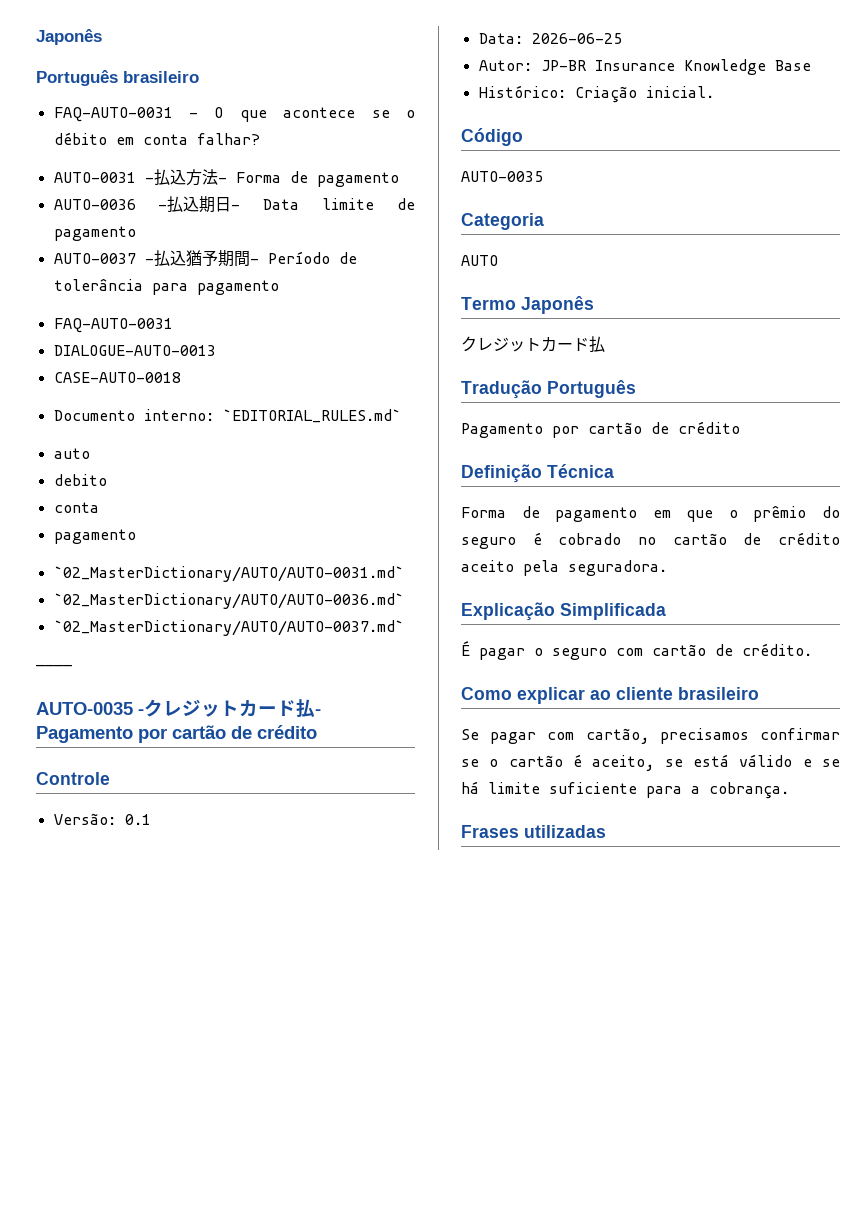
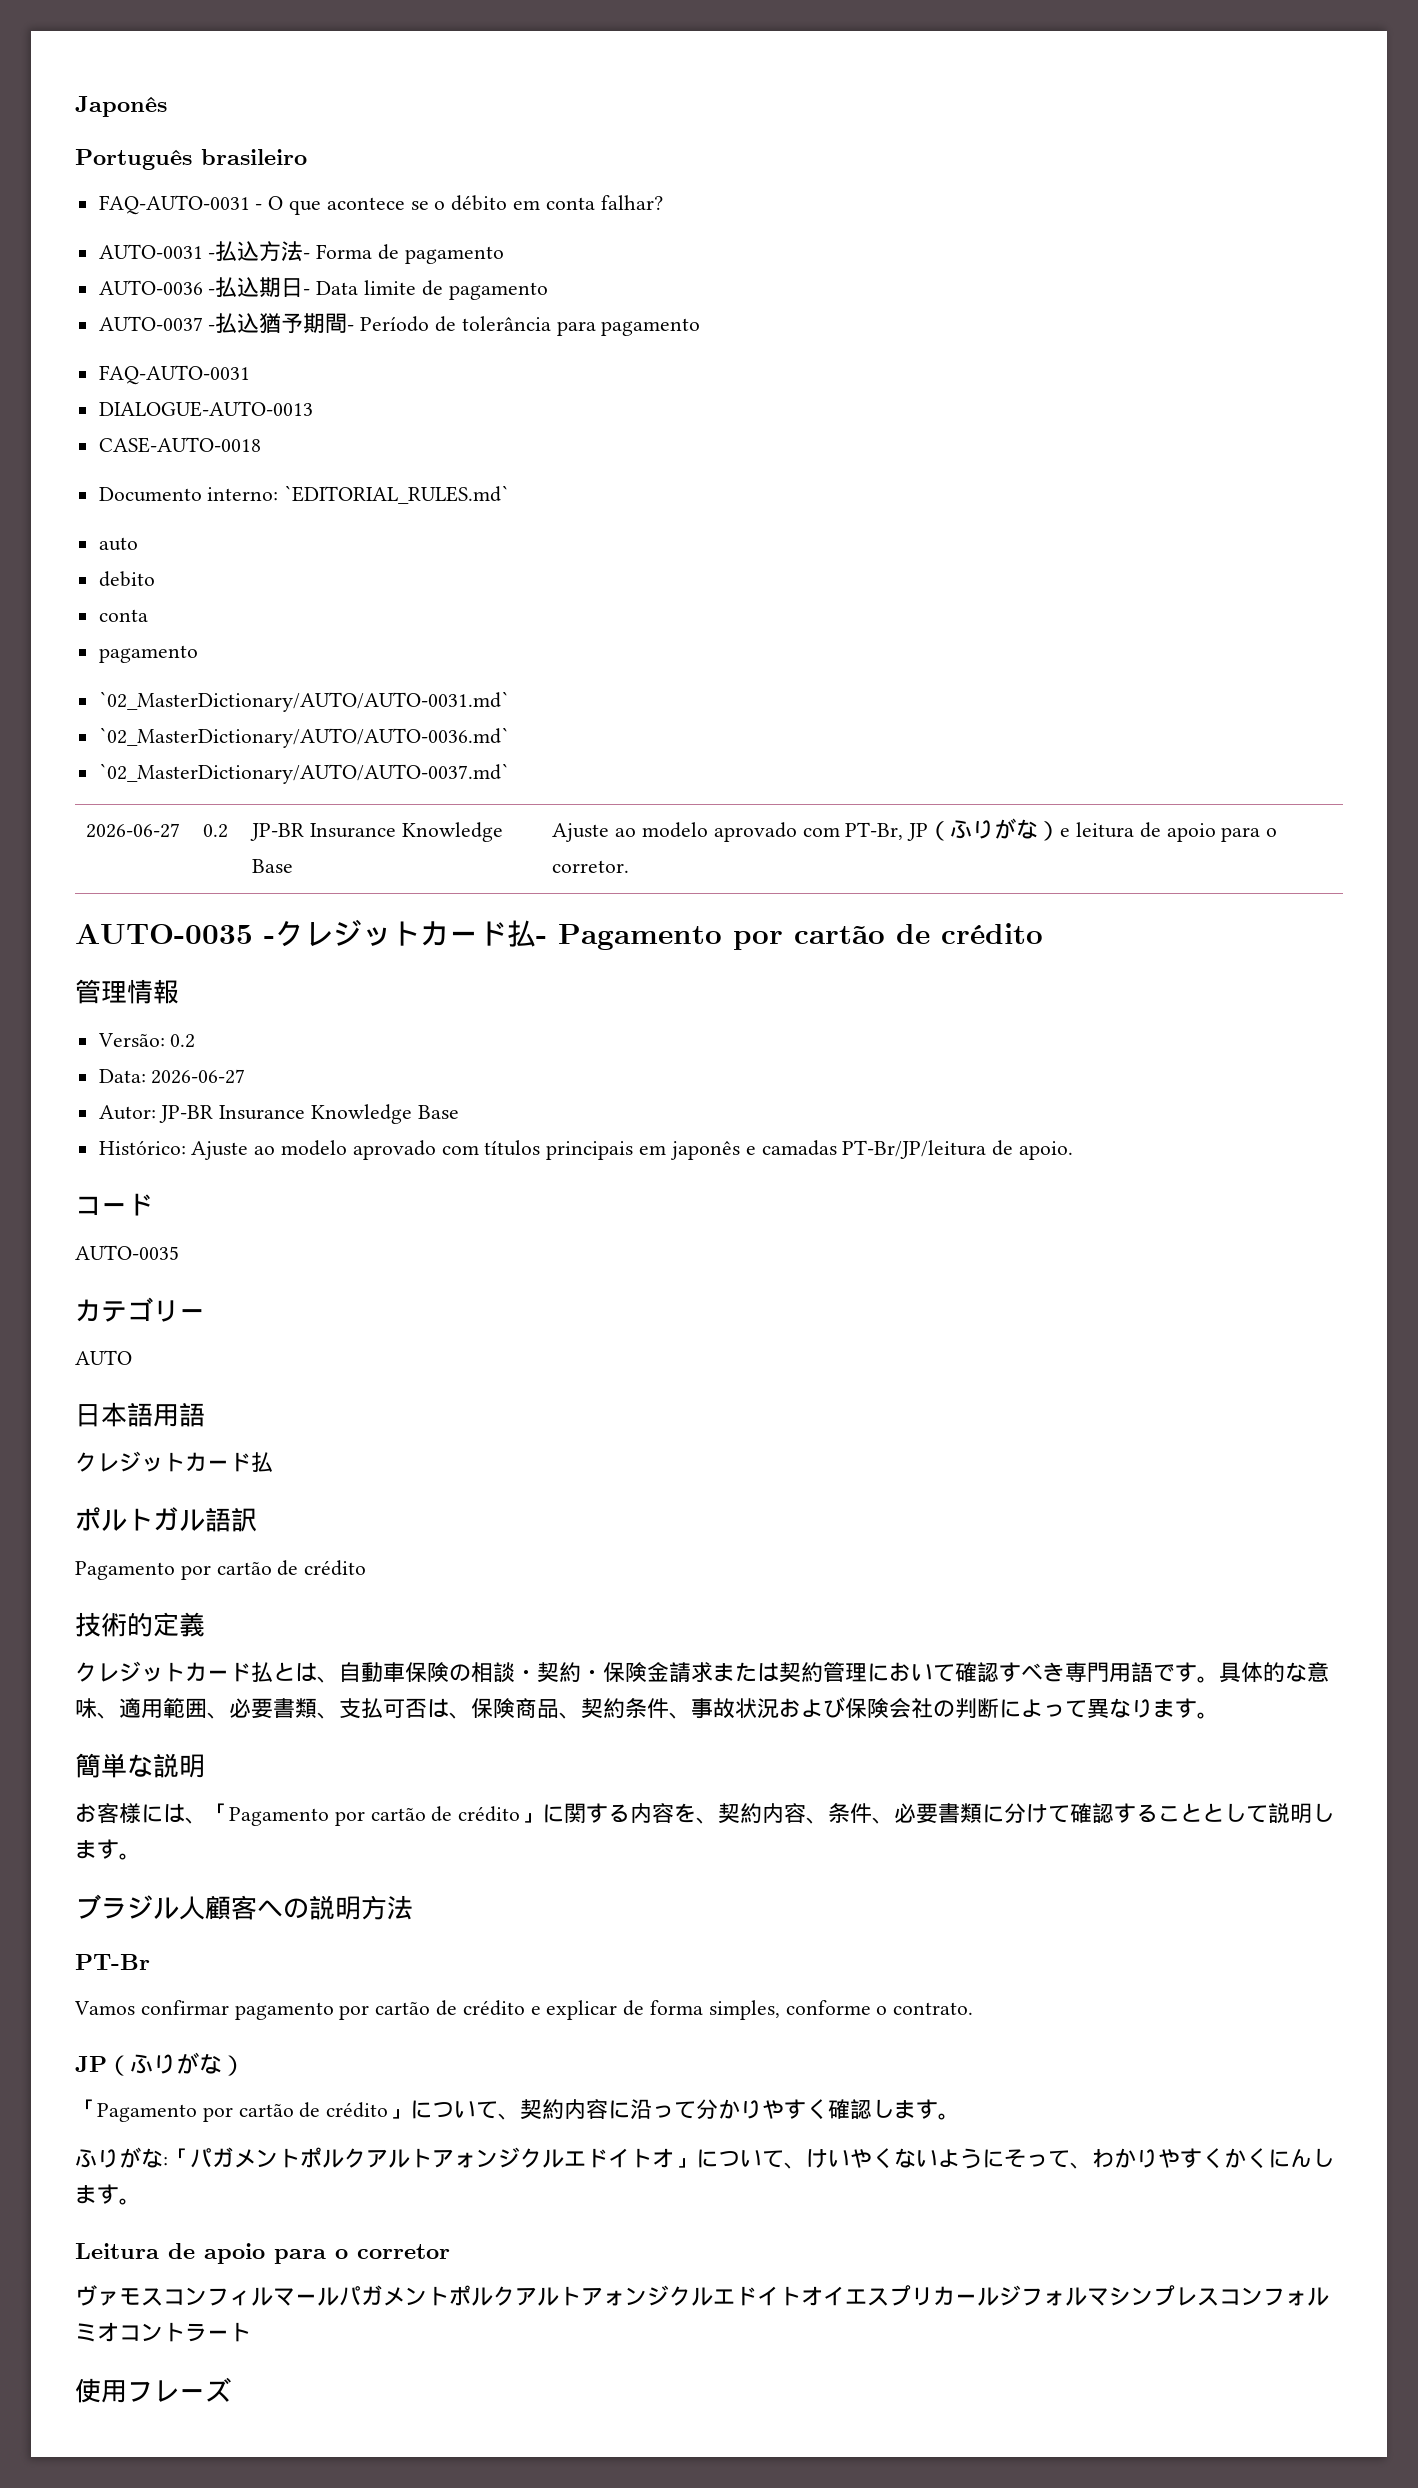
[36,664,72,670] // ———— -> [86,823,181,838] [203,824,229,838] [250,822,503,842] [252,859,294,873] [552,818,1278,842] [552,860,630,873] // 2026-06-27 | 0.2 | JP-BR Insurance Knowledge Base | Ajuste ao modelo aprovado com PT-Br, JP（ふりがな）e leitura de apoio para o corretor.
[36,772,110,785] Controle -> [75,979,179,1004] 管理情報
[124,814,151,825] 0.1 -> [170,1034,196,1048] 0.2
[531,33,622,44] 2026-06-25 -> [151,1069,246,1084] 2026-06-27
[574,86,714,103] [461,128,523,146] Criação inicial. // Código -> [191,1140,1073,1160] [75,1193,153,1216] Ajuste ao modelo aprovado com títulos principais em japonês e camadas PT-Br/JP/leitura de apoio. // コード
[461,213,544,230] Categoria -> [75,1297,205,1322] カテゴリー
[461,296,594,314] Termo Japonês -> [75,1402,205,1427] 日本語用語
[461,380,636,399] [461,421,740,438] [461,464,614,483] [461,506,840,522] [461,532,840,549] [461,560,667,576] [461,602,666,621] [461,641,812,660] [461,687,759,704] [461,728,840,744] [461,754,840,771] [461,781,789,799] [461,825,606,838] Tradução Português // Pagamento por cartão de crédito // Definição Técnica // Forma de pagamento em que o prêmio do seguro é cobrado no cartão de crédito aceito pela seguradora. // Explicação Simplificada // É pagar o seguro com cartão de crédito. // Como explicar ao cliente brasileiro // Se pagar com cartão, precisamos confirmar se o cartão é aceito, se está válido e se há limite suficiente para a cobrança. // Frases utilizadas -> [75,1507,257,1532] [75,1560,367,1580] [75,1612,205,1637] [75,1661,1329,1683] [75,1697,1219,1719] [75,1753,205,1778] [75,1803,1335,1826] [75,1839,141,1860] [75,1894,413,1920] [75,1954,150,1970] [74,2000,974,2020] [75,2052,245,2076] [75,2099,961,2122] [75,2147,1334,2169] [75,2184,141,2205] [75,2243,450,2264] [75,2285,1329,2306] [75,2322,251,2342] [75,2377,231,2403] ポルトガル語訳 // Pagamento por cartão de crédito // 技術的定義 // クレジットカード払とは、自動車保険の相談・契約・保険金請求または契約管理において確認すべき専門用語です。具体的な意味、適用範囲、必要書類、支払可否は、保険商品、契約条件、事故状況および保険会社の判断によって異なります。 // 簡単な説明 // お客様には、「Pagamento por cartão de crédito」に関する内容を、契約内容、条件、必要書類に分けて確認することとして説明します。 // ブラジル人顧客への説明方法 // PT-Br // Vamos confirmar pagamento por cartão de crédito e explicar de forma simples, conforme o contrato. // JP（ふりがな） // 「Pagamento por cartão de crédito」について、契約内容に沿って分かりやすく確認します。 // ふりがな:「パガメントポルクアルトアォンジクルエドイトオ」について、けいやくないようにそって、わかりやすくかくにんします。 // Leitura de apoio para o corretor // ヴァモスコンフィルマールパガメントポルクアルトアォンジクルエドイトオイエスプリカールジフォルマシンプレスコンフォルミオコントラート // 使用フレーズ

